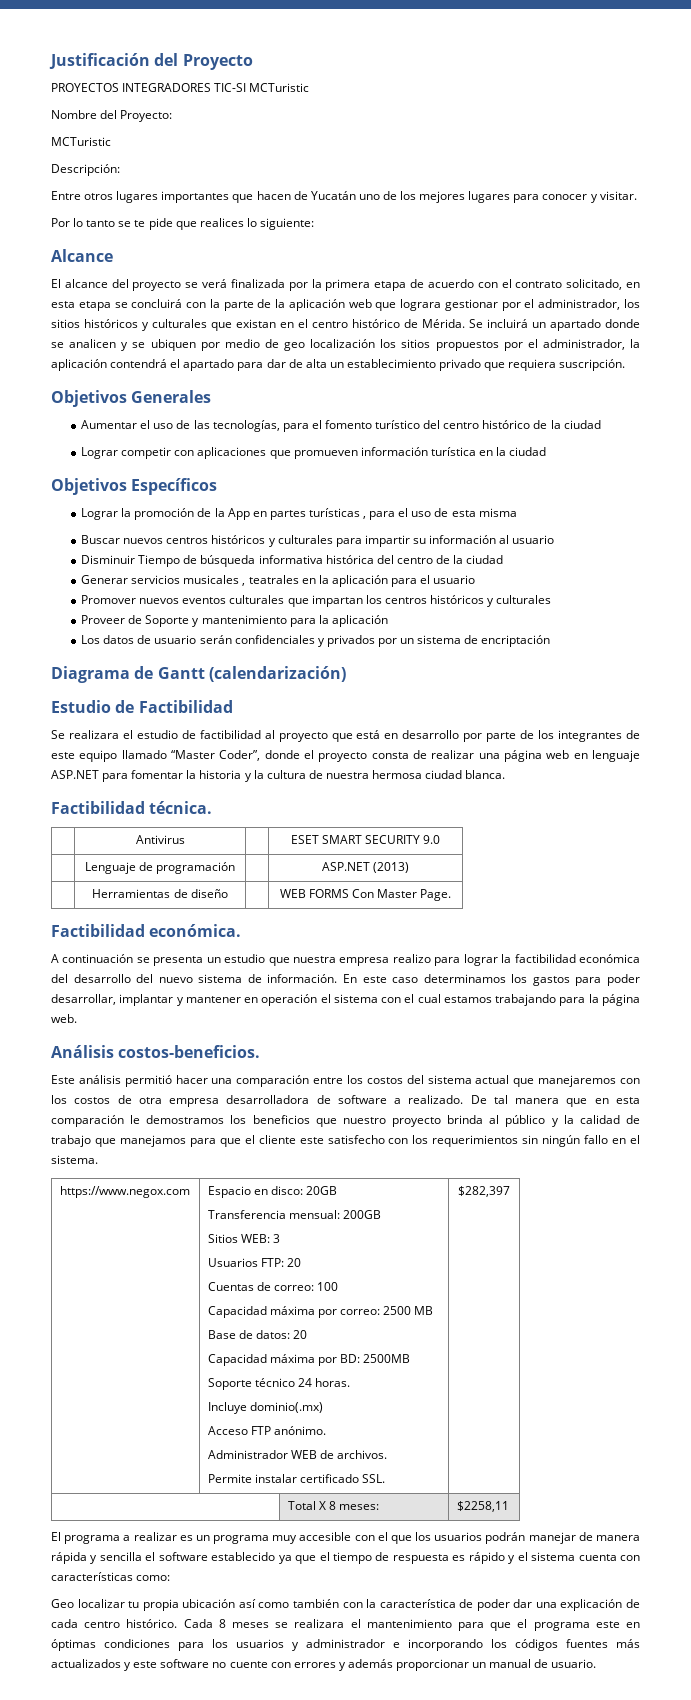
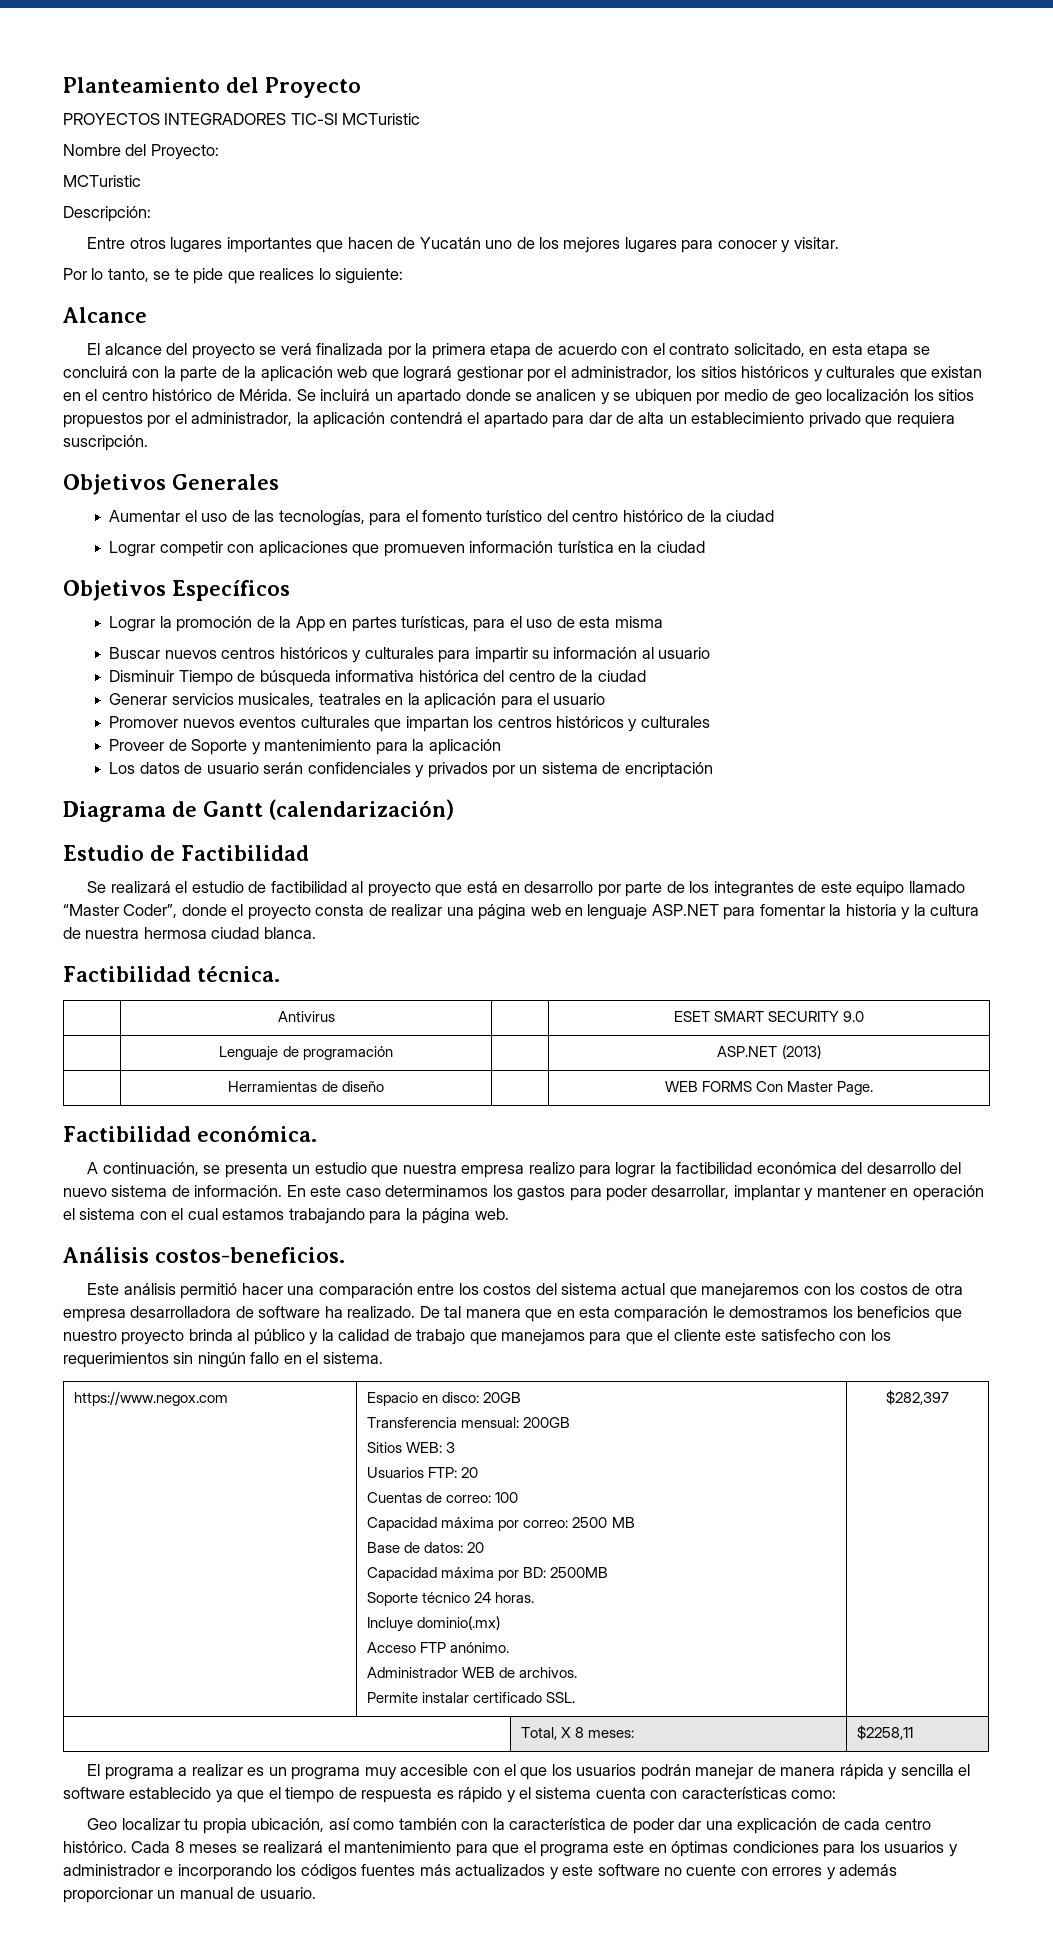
[49,53,150,69] Justificación -> [63,77,220,93] Planteamiento
[86,220,116,227] tanto -> [107,268,149,282] tanto,
[400,299,442,311] lograra -> [403,366,453,382] logrará
[308,508,367,519] turísticas , -> [401,616,470,630] turísticas,
[183,575,246,586] musicales , -> [238,693,315,707] musicales,
[68,730,119,739] realizara -> [110,881,171,893] realizará
[62,954,134,963] continuación -> [102,1162,199,1176] continuación,
[394,1098,402,1104] a -> [324,1306,343,1318] ha
[287,1501,316,1510] Total -> [521,1727,558,1740] Total,
[182,1599,236,1608] ubicación -> [251,1818,325,1832] ubicación,
[294,1619,345,1628] realizara -> [263,1841,324,1853] realizará

